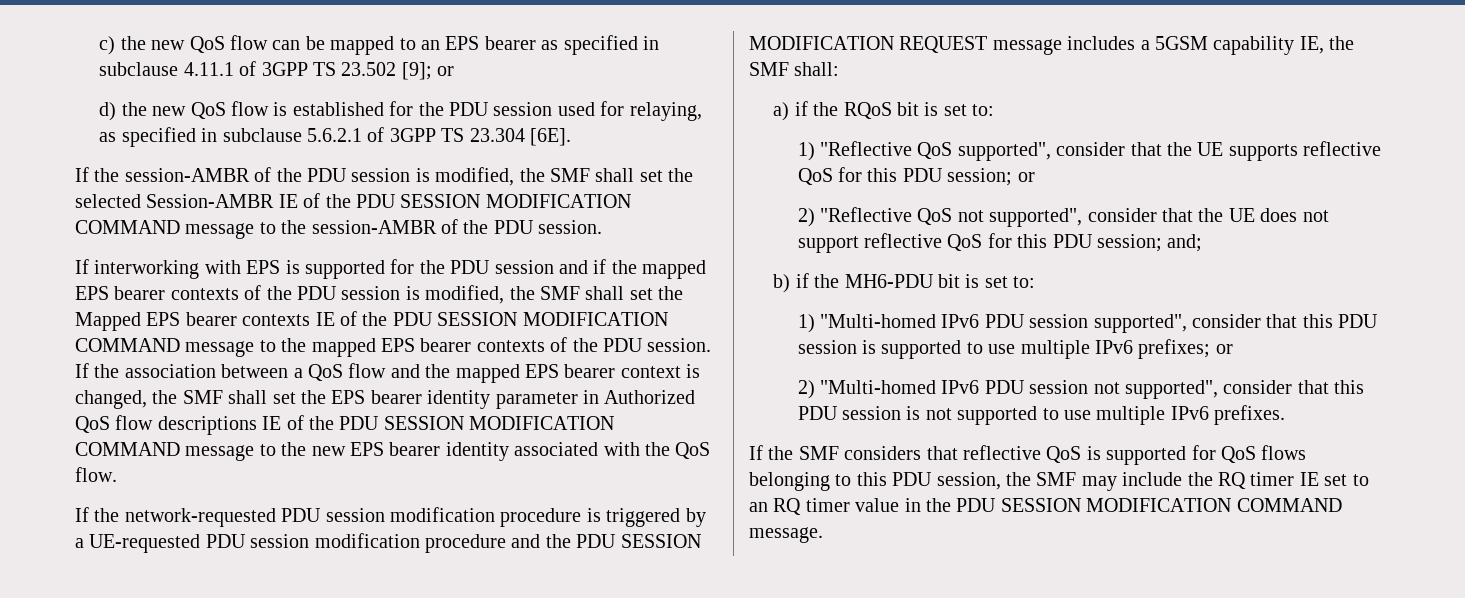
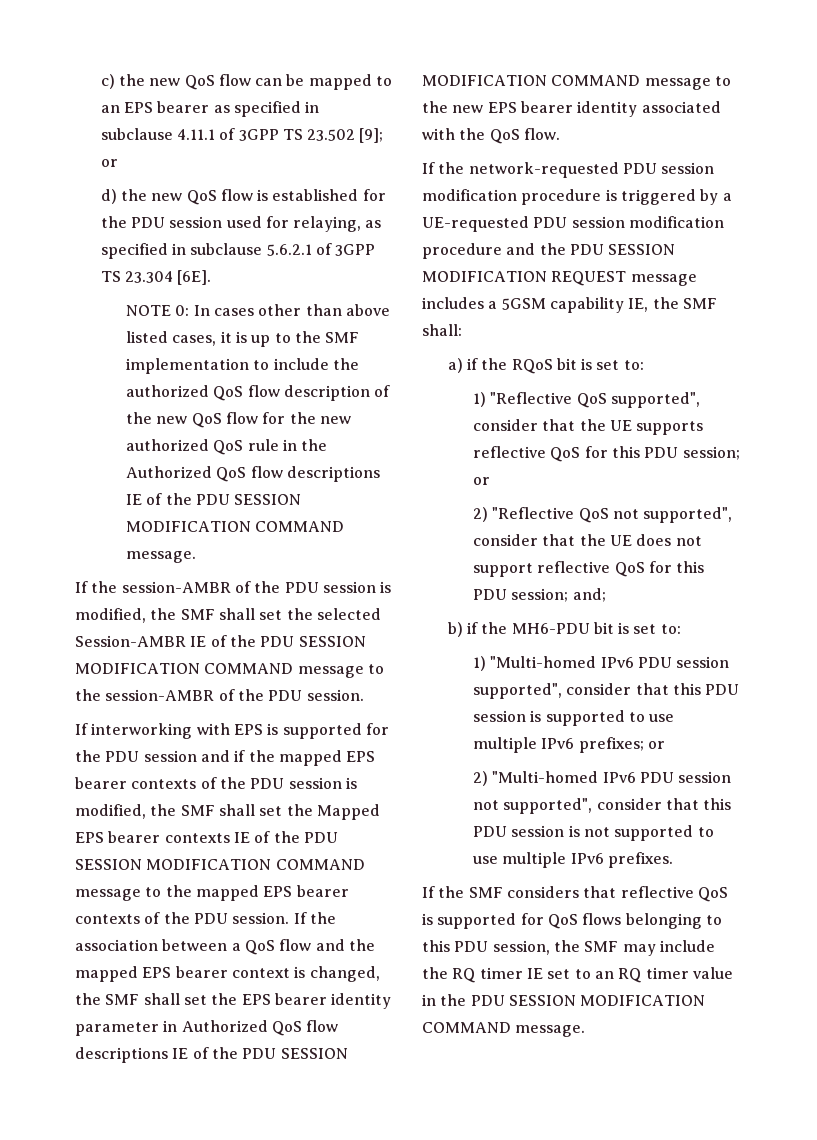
(571, 137) none -> [126,304,391,316] [126,331,360,347] [126,358,360,374] [126,385,391,401] [126,412,352,428] [126,439,328,455] [126,466,381,482] [126,493,302,505] [126,521,345,532] [126,551,197,563] // NOTE 0: In cases other than above listed cases, it is up to the SMF implementation to include the authorized QoS flow description of the new QoS flow for the new authorized QoS rule in the Authorized QoS flow descriptions IE of the PDU SESSION MODIFICATION COMMAND message.

